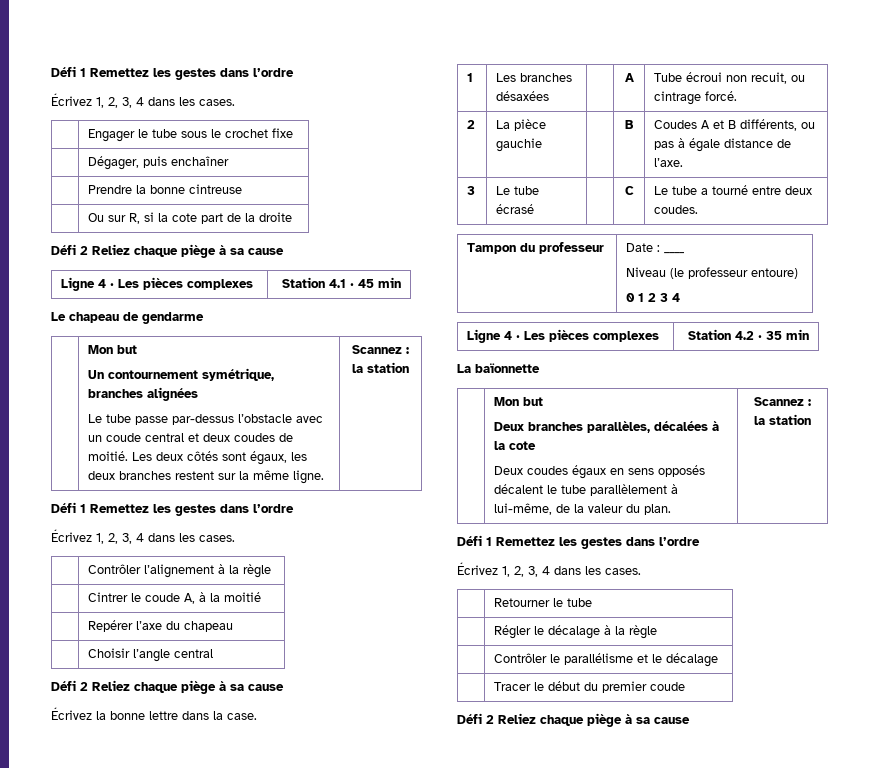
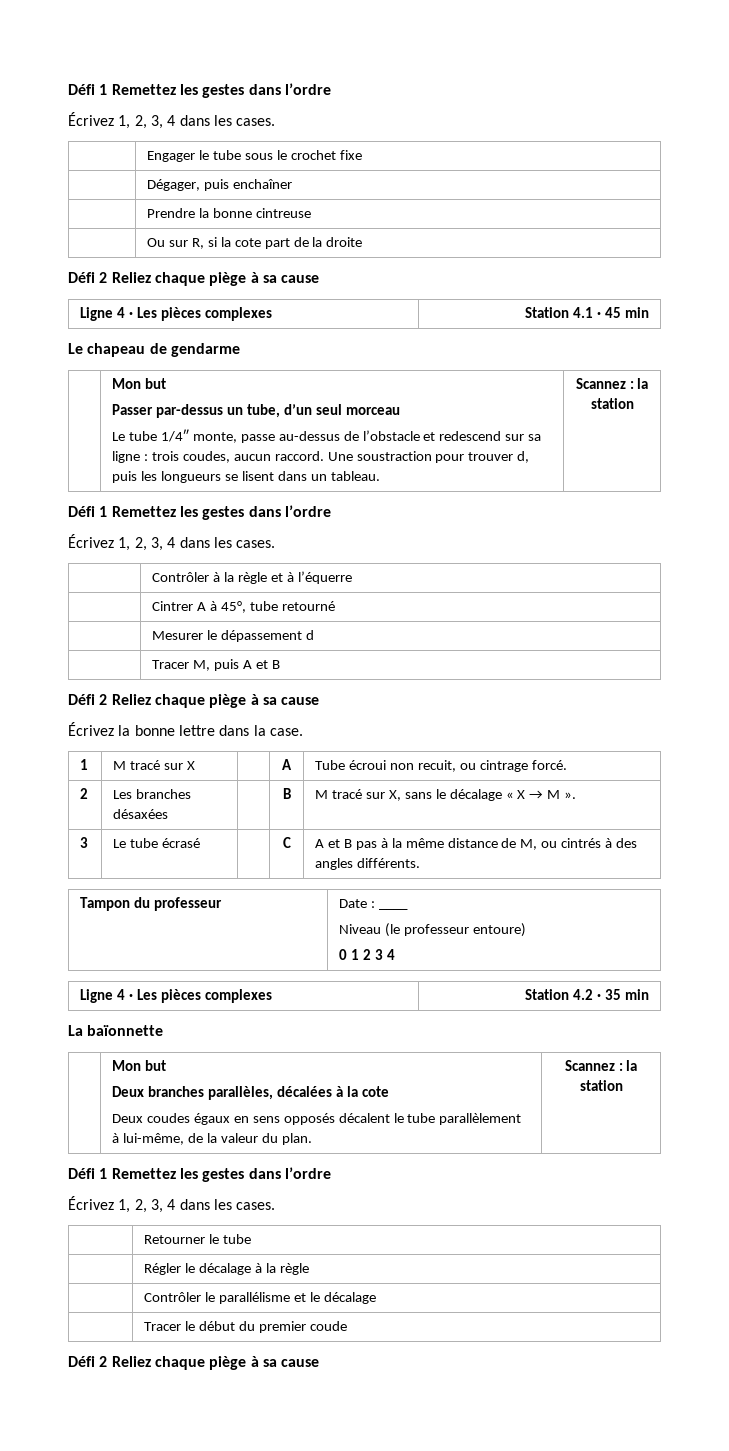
[88,368,275,381] [88,387,199,401] [88,414,324,425] [88,433,294,442] [88,451,308,465] [88,470,325,484] Un contournement symétrique, branches alignées // Le tube passe par-dessus l’obstacle avec un coude central et deux coudes de moitié. Les deux côtés sont égaux, les deux branches restent sur la même ligne. -> [112,404,400,418] [112,429,542,443] [112,451,530,463] [112,471,380,483] Passer par-dessus un tube, d’un seul morceau // Le tube 1/4″ monte, passe au-dessus de l’obstacle et redescend sur sa ligne : trois coudes, aucun raccord. Une soustraction pour trouver d, puis les longueurs se lisent dans un tableau.
[144,564,272,578] [88,592,262,604] [88,620,234,632] [88,648,214,662] l’alignement à la règle // | Cintrer le coude A, à la moitié // | Repérer l’axe du chapeau // | Choisir l’angle central -> [213,571,352,584] [152,601,335,613] [152,630,314,642] [152,659,280,671] à la règle et à l’équerre // | Cintrer A à 45°, tube retourné // | Mesurer le dépassement d // | Tracer M, puis A et B
[496,73,573,82] [496,91,550,101] Les branches désaxées -> [113,760,195,770] M tracé sur X
[496,119,547,131] [496,138,543,152] [625,120,634,129] [654,119,816,131] [654,138,792,152] [654,158,684,167] La pièce gauchie | | B | Coudes A et B différents, ou pas à égale distance de l’axe. -> [113,789,192,799] [113,809,169,819] [282,788,291,799] [315,789,577,801] Les branches désaxées | | B | M tracé sur X, sans le décalage « X → M ».
[654,185,813,195] [654,205,699,214] Le tube a tourné entre deux coudes. -> [315,838,638,850] [315,858,421,870] A et B pas à la même distance de M, ou cintrés à des angles différents.

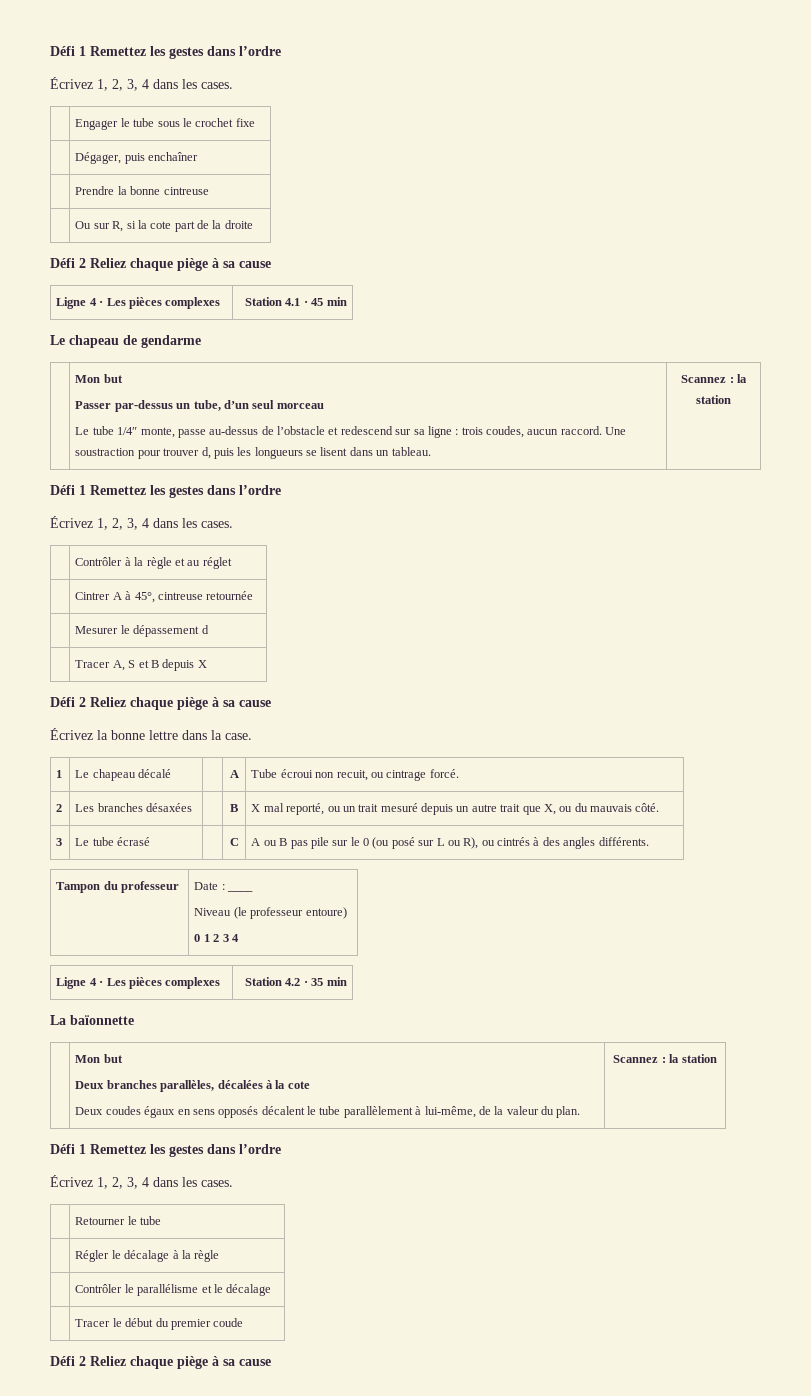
[286,571,352,584] à l’équerre -> [187,557,232,569] au réglet
[249,601,335,611] tube retourné -> [157,591,254,600] cintreuse retournée
[193,659,280,671] M, puis A et B -> [112,659,207,671] A, S et B depuis X
[113,760,195,770] M tracé sur X -> [75,769,172,781] Le chapeau décalé
[315,789,577,801] M tracé sur X, sans le décalage « X → M ». -> [251,803,660,815] X mal reporté, ou un trait mesuré depuis un autre trait que X, ou du mauvais côté.
[328,839,341,848] et -> [263,840,277,846] ou
[380,838,538,850] à la même distance de M, -> [310,837,479,849] pile sur le 0 (ou posé sur L ou R),

